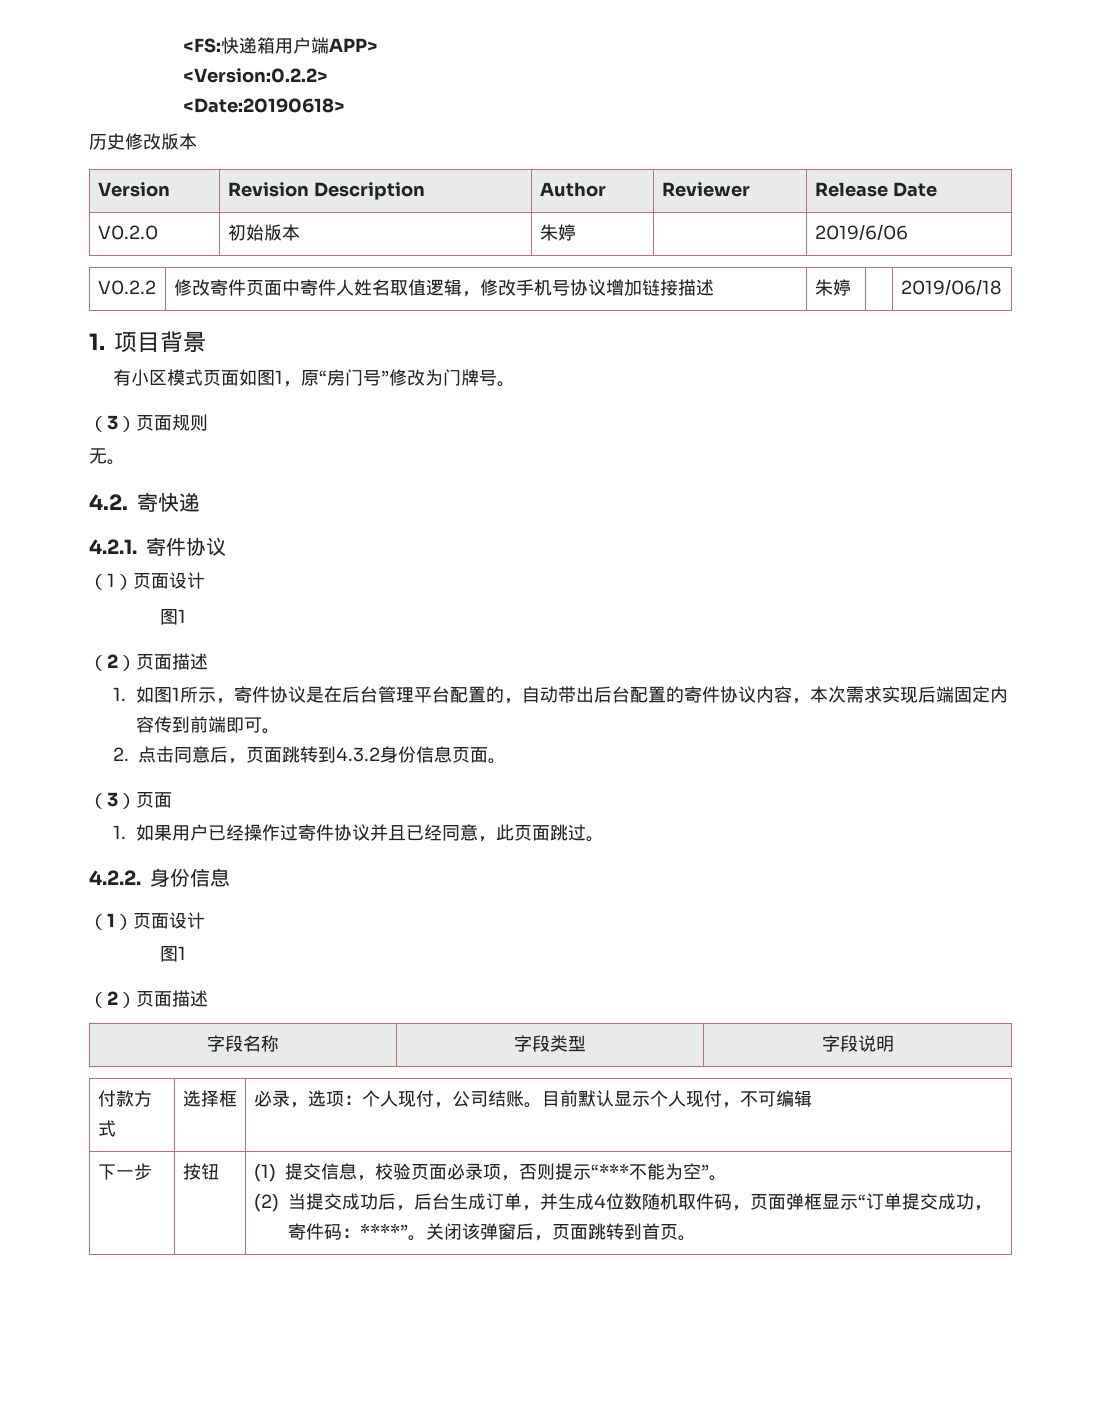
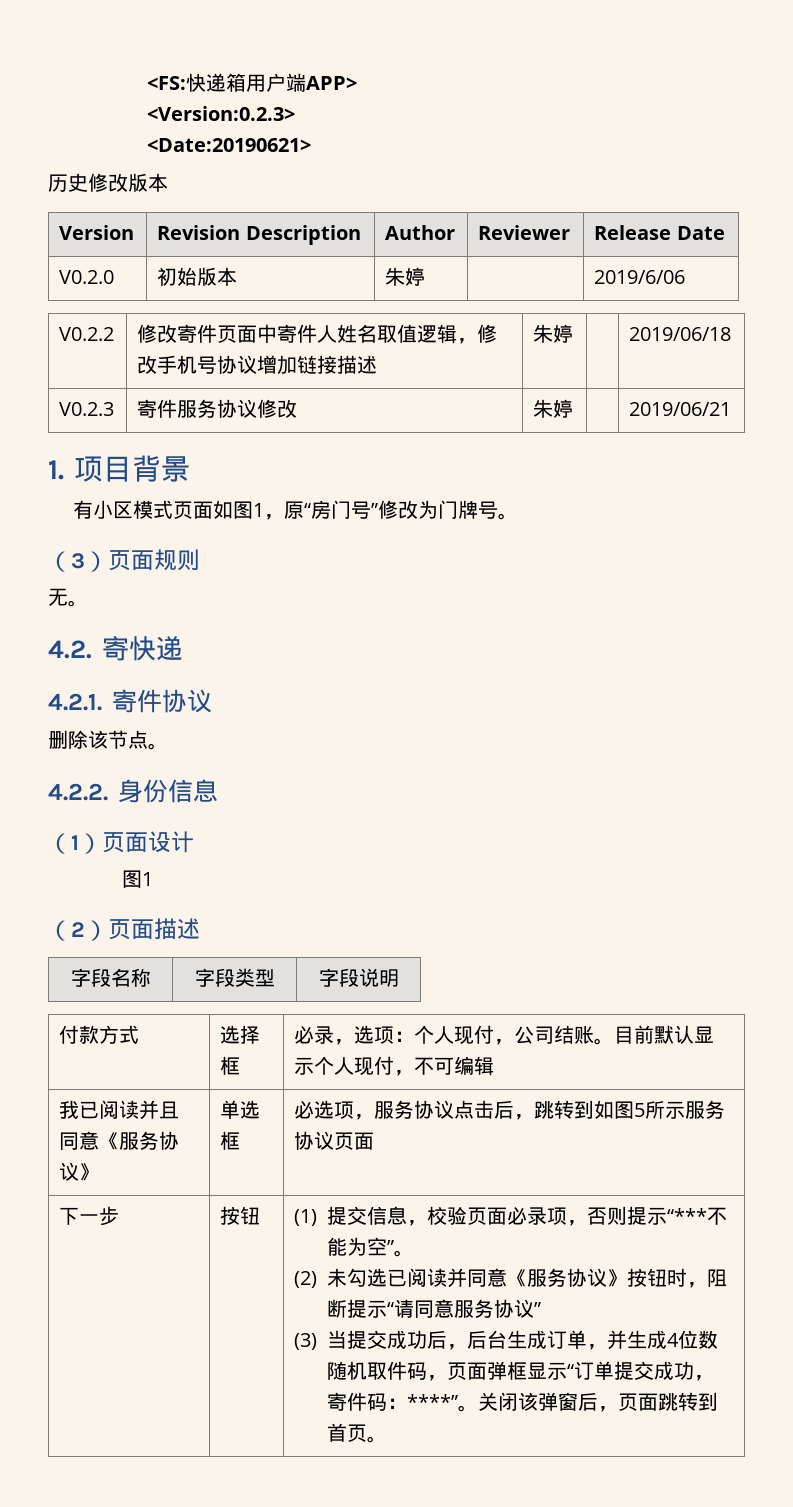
[183,68,329,83] [183,98,346,113] <Version:0.2.2> // <Date:20190618> -> [146,106,295,121] [146,138,311,152] <Version:0.2.3> // <Date:20190621>
(1001, 287) none -> [59,402,115,416] [137,399,298,418] [533,399,574,418] [629,402,732,416] // V0.2.3 | 寄件服务协议修改 | 朱婷 | | 2019/06/21
[89,572,205,590] [159,609,186,625] [89,653,208,671] [112,686,1009,704] [136,716,281,734] [112,746,506,764] [89,792,172,809] [112,824,587,842] （1）页面设计 // 图1 // （2）页面描述 // 1.如图1所示，寄件协议是在后台管理平台配置的，自动带出后台配置的寄件协议内容，本次需求实现后端固定内容传到前端即可。 // 2.点击同意后，页面跳转到4.3.2身份信息页面。 // （3）页面 // 1.如果用户已经操作过寄件协议并且已经同意，此页面跳过 -> [48,730,148,749] 删除该节点
(812, 1098) none -> [59,1100,180,1120] [59,1131,180,1150] [59,1162,100,1181] [220,1100,261,1119] [220,1131,241,1150] [294,1100,726,1120] [294,1131,375,1150] // 我已阅读并且同意《服务协议》 | 单选框 | 必选项，服务协议点击后，跳转到如图5所示服务协议页面
(279, 1203) none -> [327,1268,728,1288] [327,1299,542,1318] [294,1333,318,1350] 未勾选已阅读并同意《服务协议》按钮时，阻断提示“请同意服务协议” // (3)

